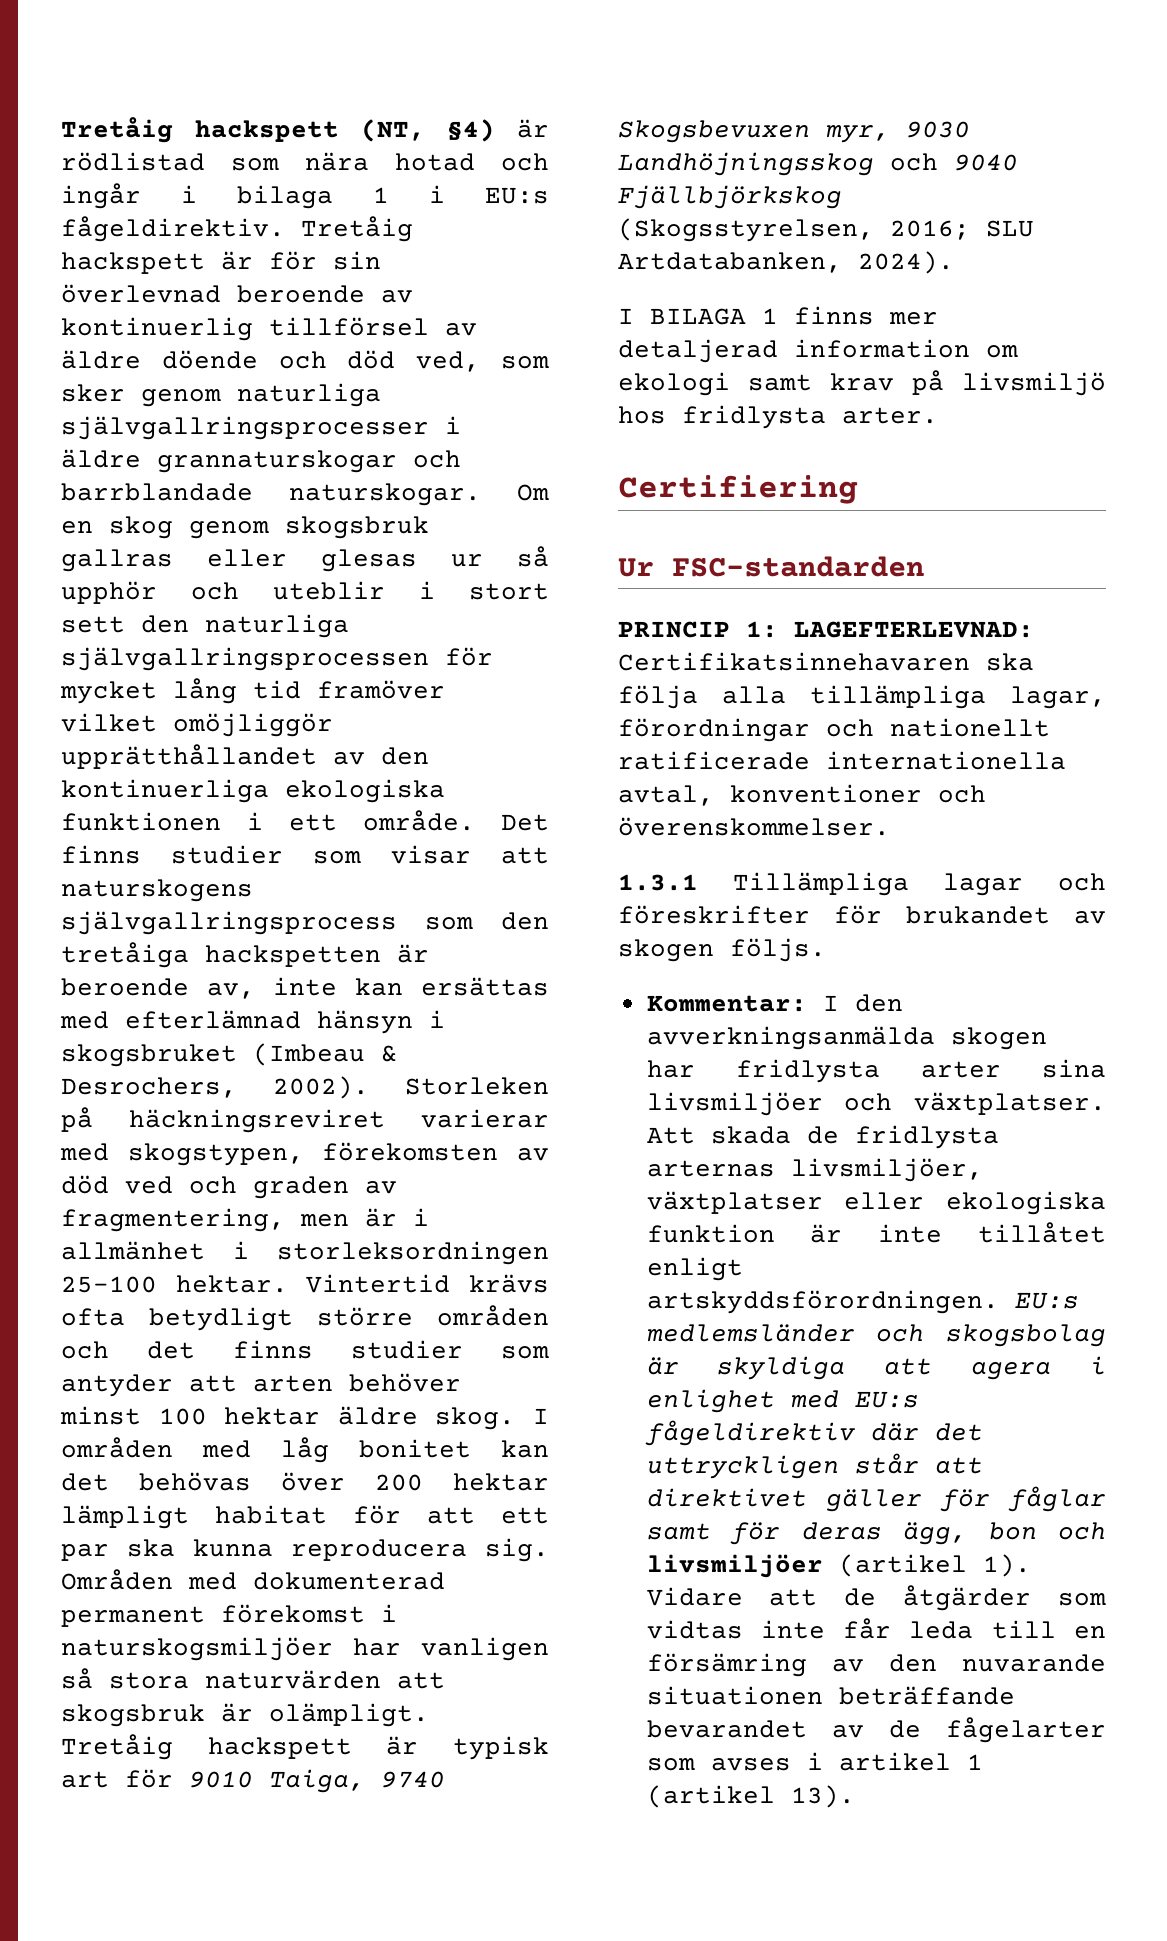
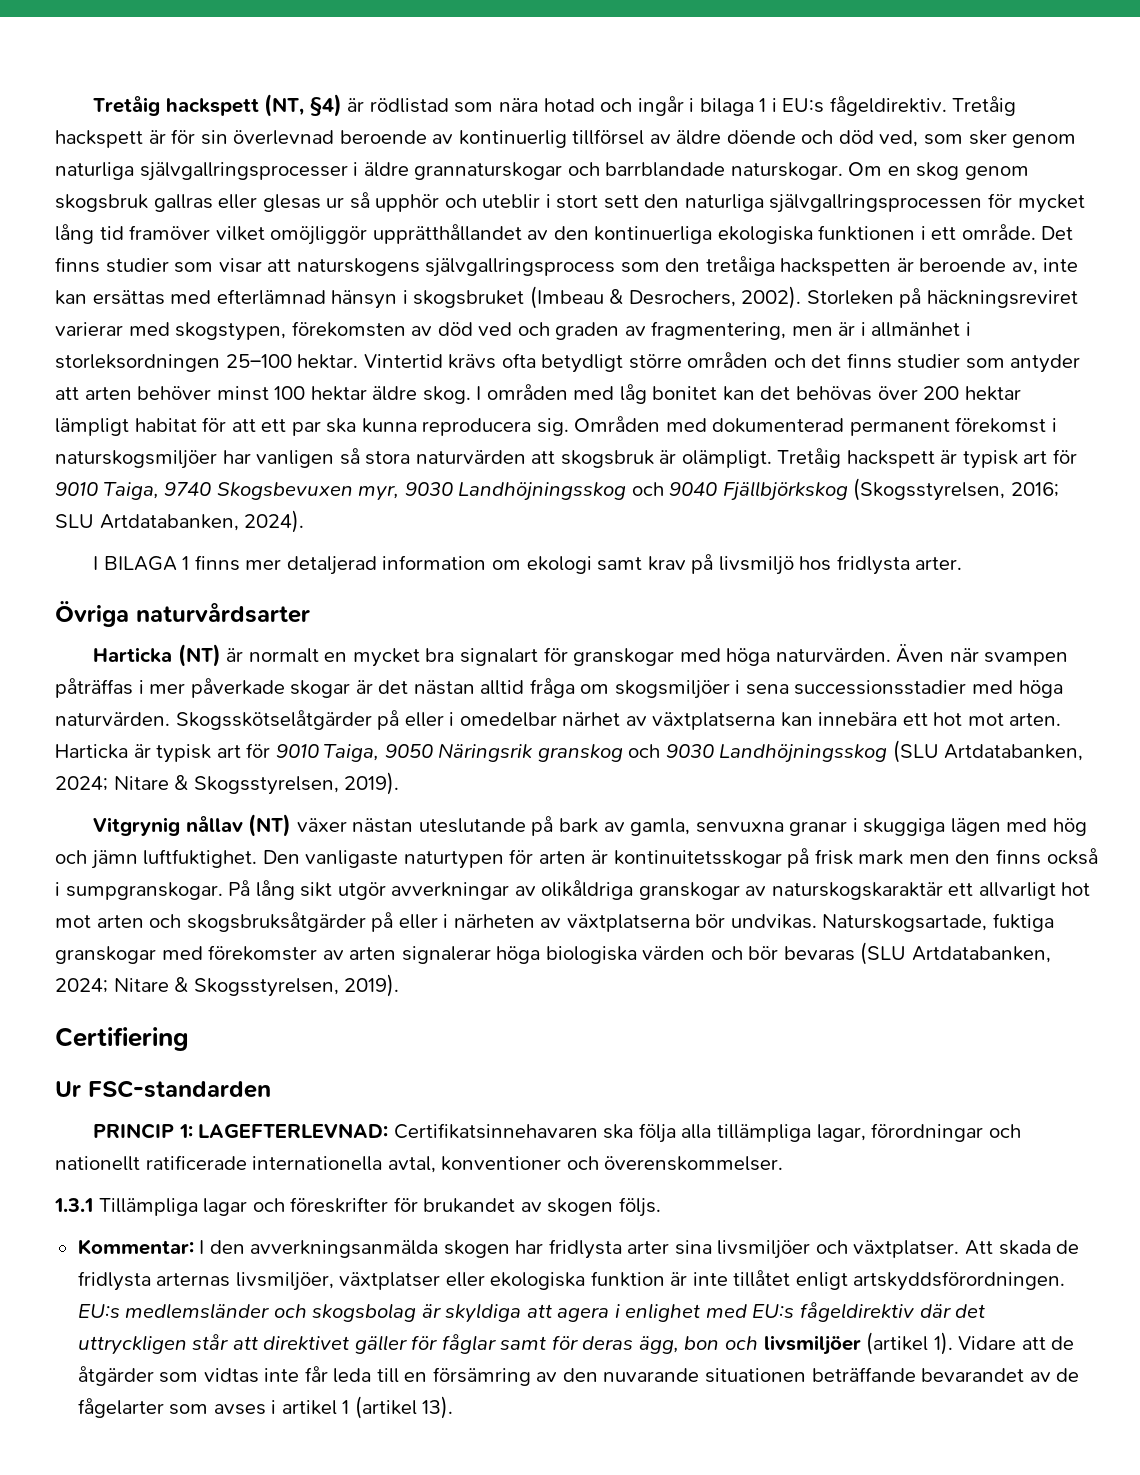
(938, 415) none -> [55,601,310,627] [93,644,1069,667] [55,678,1063,699] [55,710,1062,730] [55,740,1084,763] [55,772,400,795] [93,814,1087,837] [55,848,1098,869] [55,880,1091,900] [55,912,1054,932] [55,942,1051,965] [55,974,400,997] // Övriga naturvårdsarter // Harticka (NT) är normalt en mycket bra signalart för granskogar med höga naturvärden. Även när svampen påträffas i mer påverkade skogar är det nästan alltid fråga om skogsmiljöer i sena successionsstadier med höga naturvärden. Skogsskötselåtgärder på eller i omedelbar närhet av växtplatserna kan innebära ett hot mot arten. Harticka är typisk art för 9010 Taiga, 9050 Näringsrik granskog och 9030 Landhöjningsskog (SLU Artdatabanken, 2024; Nitare & Skogsstyrelsen, 2019). // Vitgrynig nållav (NT) växer nästan uteslutande på bark av gamla, senvuxna granar i skuggiga lägen med hög och jämn luftfuktighet. Den vanligaste naturtypen för arten är kontinuitetsskogar på frisk mark men den finns också i sumpgranskogar. På lång sikt utgör avverkningar av olikåldriga granskogar av naturskogskaraktär ett allvarligt hot mot arten och skogsbruksåtgärder på eller i närheten av växtplatserna bör undvikas. Naturskogsartade, fuktiga granskogar med förekomster av arten signalerar höga biologiska värden och bör bevaras (SLU Artdatabanken, 2024; Nitare & Skogsstyrelsen, 2019).

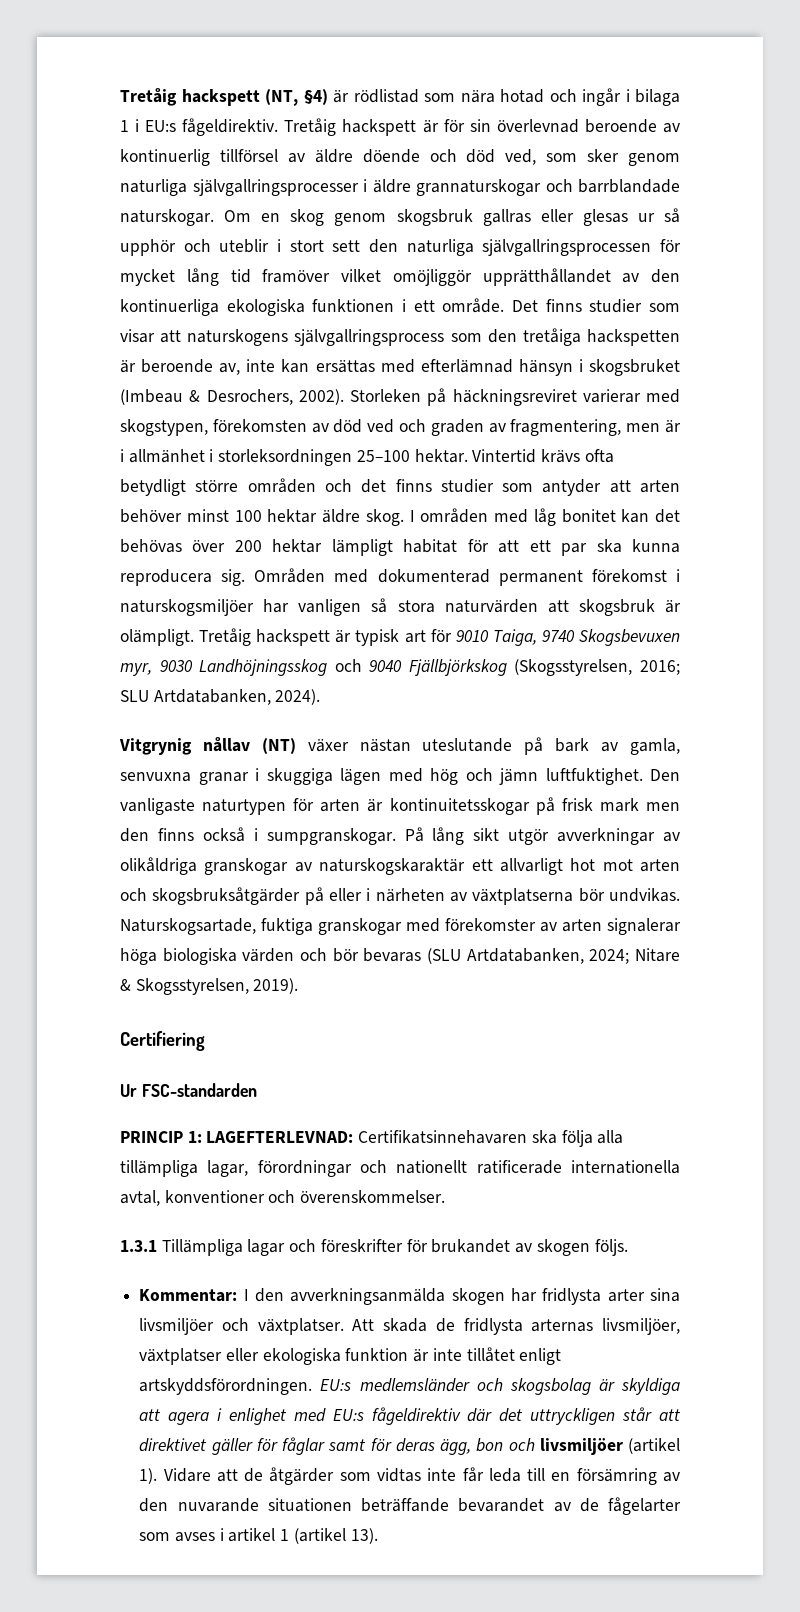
[93,554,963,575] [55,601,310,627] [93,644,1069,667] [55,678,1063,699] [55,710,1062,730] [55,740,1084,763] [55,772,400,795] // I BILAGA 1 finns mer detaljerad information om ekologi samt krav på livsmiljö hos fridlysta arter. // Övriga naturvårdsarter // Harticka (NT) är normalt en mycket bra signalart för granskogar med höga naturvärden. Även när svampen påträffas i mer påverkade skogar är det nästan alltid fråga om skogsmiljöer i sena successionsstadier med höga naturvärden. Skogsskötselåtgärder på eller i omedelbar närhet av växtplatserna kan innebära ett hot mot arten. Harticka är typisk art för 9010 Taiga, 9050 Näringsrik granskog och 9030 Landhöjningsskog (SLU Artdatabanken, 2024; Nitare & Skogsstyrelsen, 2019). -> (321, 697) none

